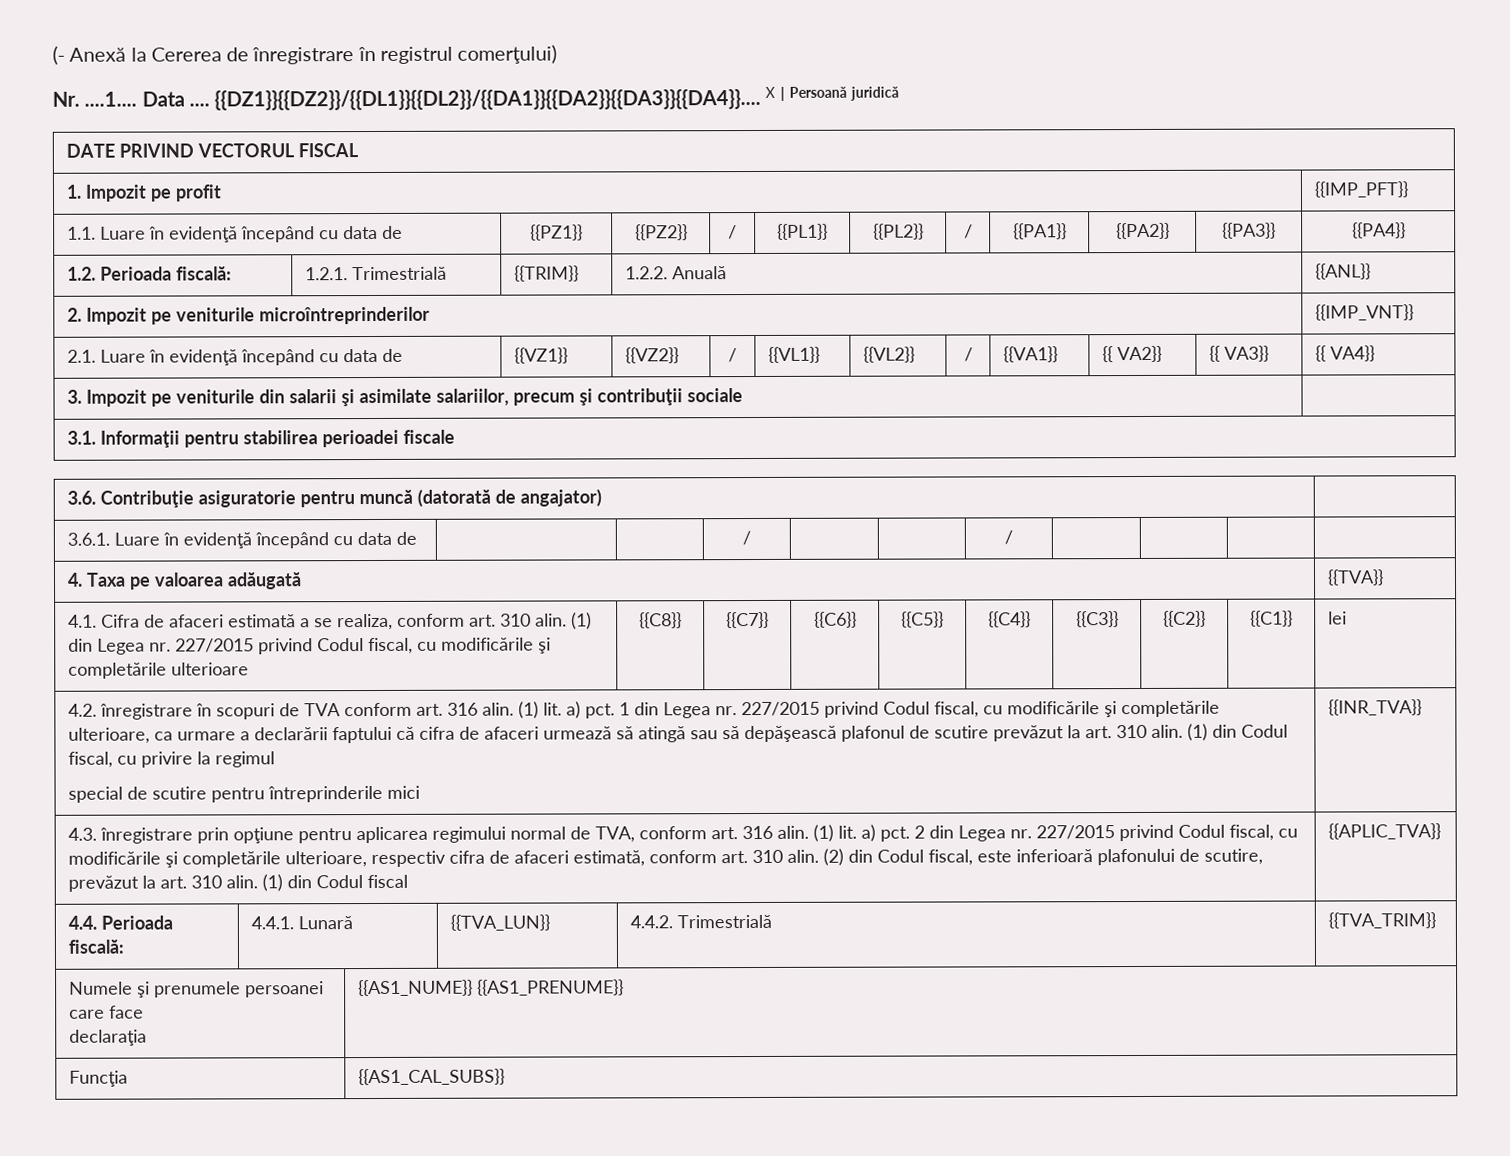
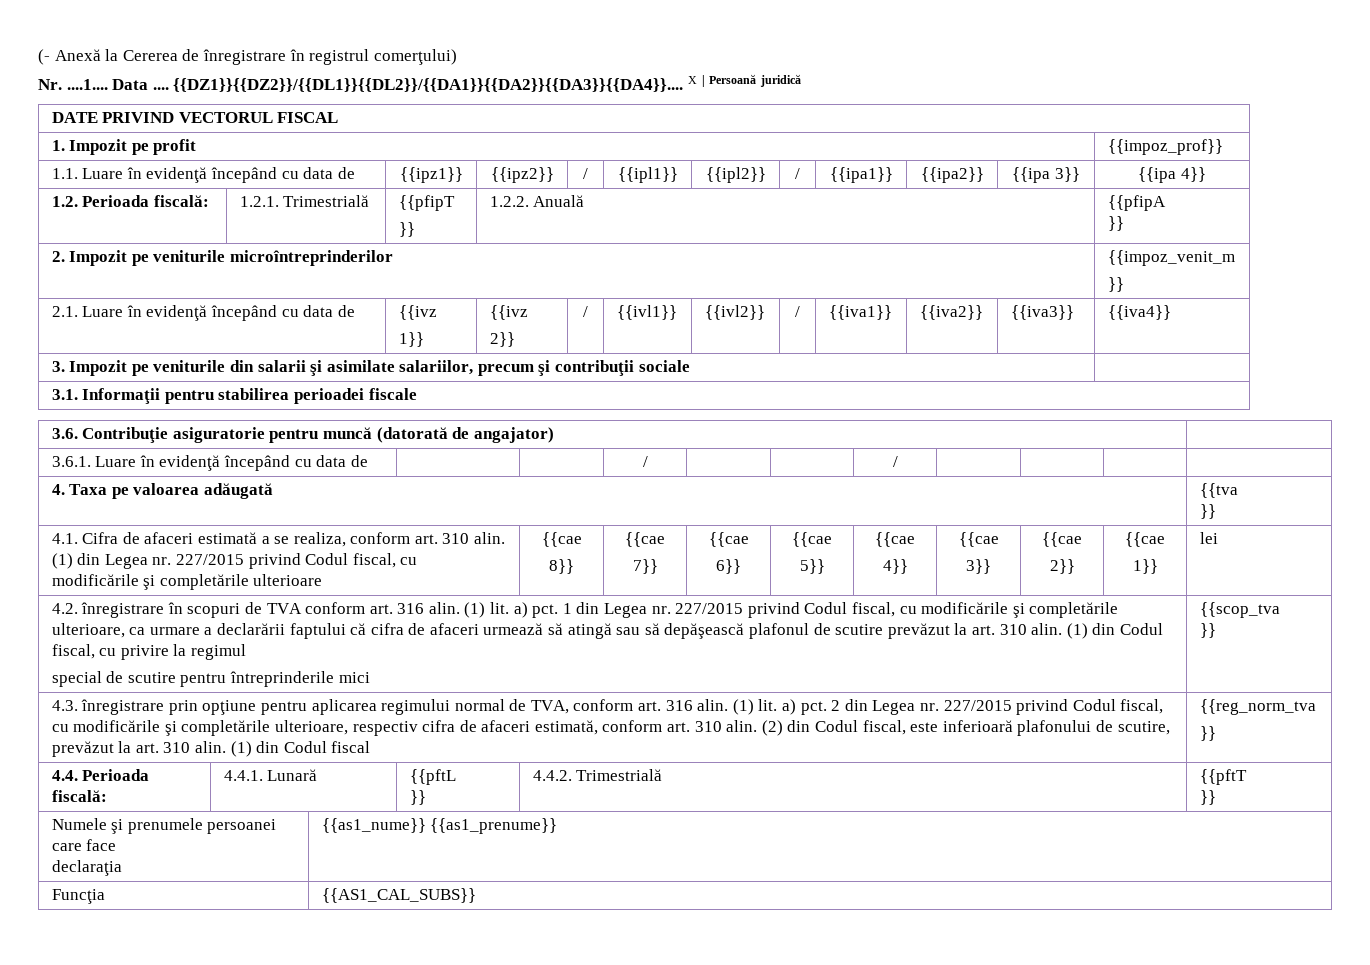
[1313,181,1409,198] {{IMP_PFT}} -> [1107,139,1223,155] {{impoz_prof}}
[530,224,583,241] [634,224,688,241] [728,225,737,240] [777,223,828,240] [872,223,924,240] [963,224,973,239] [1012,223,1067,240] [1115,222,1170,240] [1222,222,1276,239] [1351,222,1406,239] {{PZ1}} | {{PZ2}} | / | {{PL1}} | {{PL2}} | / | {{PA1}} | {{PA2}} | {{PA3}} | {{PA4}} -> [399,167,463,183] [490,167,554,183] [583,168,588,179] [617,167,678,183] [705,167,766,183] [795,168,800,179] [829,167,893,183] [920,167,984,183] [1012,167,1080,183] [1138,167,1206,183] {{ipz1}} | {{ipz2}} | / | {{ipl1}} | {{ipl2}} | / | {{ipa1}} | {{ipa2}} | {{ipa 3}} | {{ipa 4}}
[513,265,579,282] {{TRIM}} -> [398,195,455,211] [398,222,415,237] {{pfipT // }}
[1314,263,1371,280] {{ANL}} -> [1107,195,1166,211] [1107,216,1124,231] {{pfipA // }}
[1314,304,1414,321] {{IMP_VNT}} -> [1107,250,1235,266] [1107,277,1124,292] {{impoz_venit_m // }}
[513,347,568,364] [624,347,679,364] [728,348,737,363] [767,346,820,363] [862,346,915,363] [963,347,973,362] [1002,346,1058,363] [1101,345,1162,363] [1208,345,1269,362] [1314,345,1375,362] {{VZ1}} | {{VZ2}} | / | {{VL1}} | {{VL2}} | / | {{VA1}} | {{ VA2}} | {{ VA3}} | {{ VA4}} -> [398,305,437,320] [398,332,424,347] [489,305,528,320] [489,332,515,347] [583,306,588,317] [616,305,677,320] [704,305,765,320] [795,306,800,317] [828,305,892,320] [919,305,983,320] [1010,305,1074,320] [1107,305,1171,320] {{ivz // 1}} | {{ivz // 2}} | / | {{ivl1}} | {{ivl2}} | / | {{iva1}} | {{iva2}} | {{iva3}} | {{iva4}}
[1326,569,1384,586] {{TVA}} -> [1199,483,1238,498] [1199,504,1216,519] {{tva // }}
[639,612,682,629] [726,611,769,629] [813,611,857,628] [901,611,944,628] [988,611,1031,628] [1075,611,1119,628] [1163,610,1206,627] [1250,610,1293,627] {{C8}} | {{C7}} | {{C6}} | {{C5}} | {{C4}} | {{C3}} | {{C2}} | {{C1}} -> [541,532,582,547] [549,559,574,574] [625,532,665,547] [632,559,658,574] [708,532,749,547] [716,559,741,574] [792,532,832,547] [799,559,825,574] [875,532,915,547] [882,559,908,574] [958,532,999,547] [966,559,991,574] [1042,532,1082,547] [1049,559,1075,574] [1125,532,1165,547] [1132,559,1158,574] {{cae // 8}} | {{cae // 7}} | {{cae // 6}} | {{cae // 5}} | {{cae // 4}} | {{cae // 3}} | {{cae // 2}} | {{cae // 1}}
[1327,699,1422,716] {{INR_TVA}} -> [1199,602,1280,618] [1199,623,1216,638] {{scop_tva // }}
[1327,823,1441,840] {{APLIC_TVA}} -> [1199,699,1316,715] [1199,726,1216,741] {{reg_norm_tva // }}
[449,914,550,931] {{TVA_LUN}} -> [409,769,456,785] [409,790,426,805] {{pftL // }}
[1327,912,1436,929] {{TVA_TRIM}} -> [1199,769,1247,785] [1199,790,1216,805] {{pftT // }}
[357,979,624,997] {{AS1_NUME}} {{AS1_PRENUME}} -> [321,818,558,834] {{as1_nume}} {{as1_prenume}}

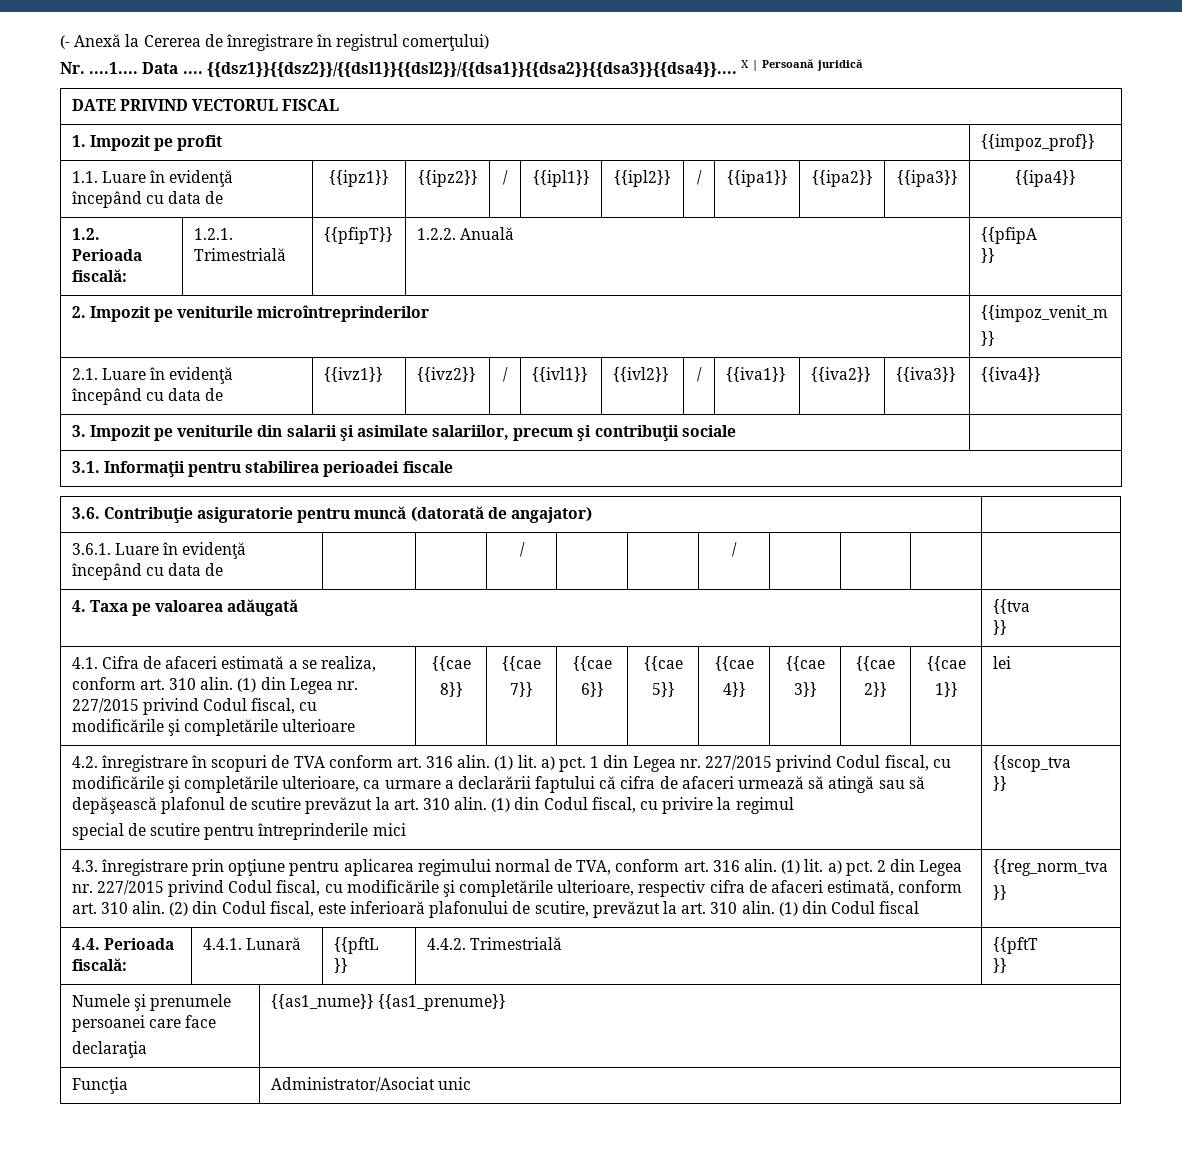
[173,78,684,92] {{DZ1}}{{DZ2}}/{{DL1}}{{DL2}}/{{DA1}}{{DA2}}{{DA3}}{{DA4}}.... -> [206,62,737,78] {{dsz1}}{{dsz2}}/{{dsl1}}{{dsl2}}/{{dsa1}}{{dsa2}}{{dsa3}}{{dsa4}}....
[1012,167,1080,183] [1138,167,1206,183] {{ipa 3}} | {{ipa 4}} -> [896,170,958,187] [1015,170,1076,187] {{ipa3}} | {{ipa4}}
[398,195,455,211] [398,222,415,237] {{pfipT // }} -> [323,227,393,244] {{pfipT}}
[398,305,437,320] [398,332,424,347] [489,305,528,320] [489,332,515,347] {{ivz // 1}} | {{ivz // 2}} -> [323,367,383,382] [416,367,476,382] {{ivz1}} | {{ivz2}}
[321,888,476,903] {{AS1_CAL_SUBS}} -> [270,1077,471,1092] Administrator/Asociat unic

